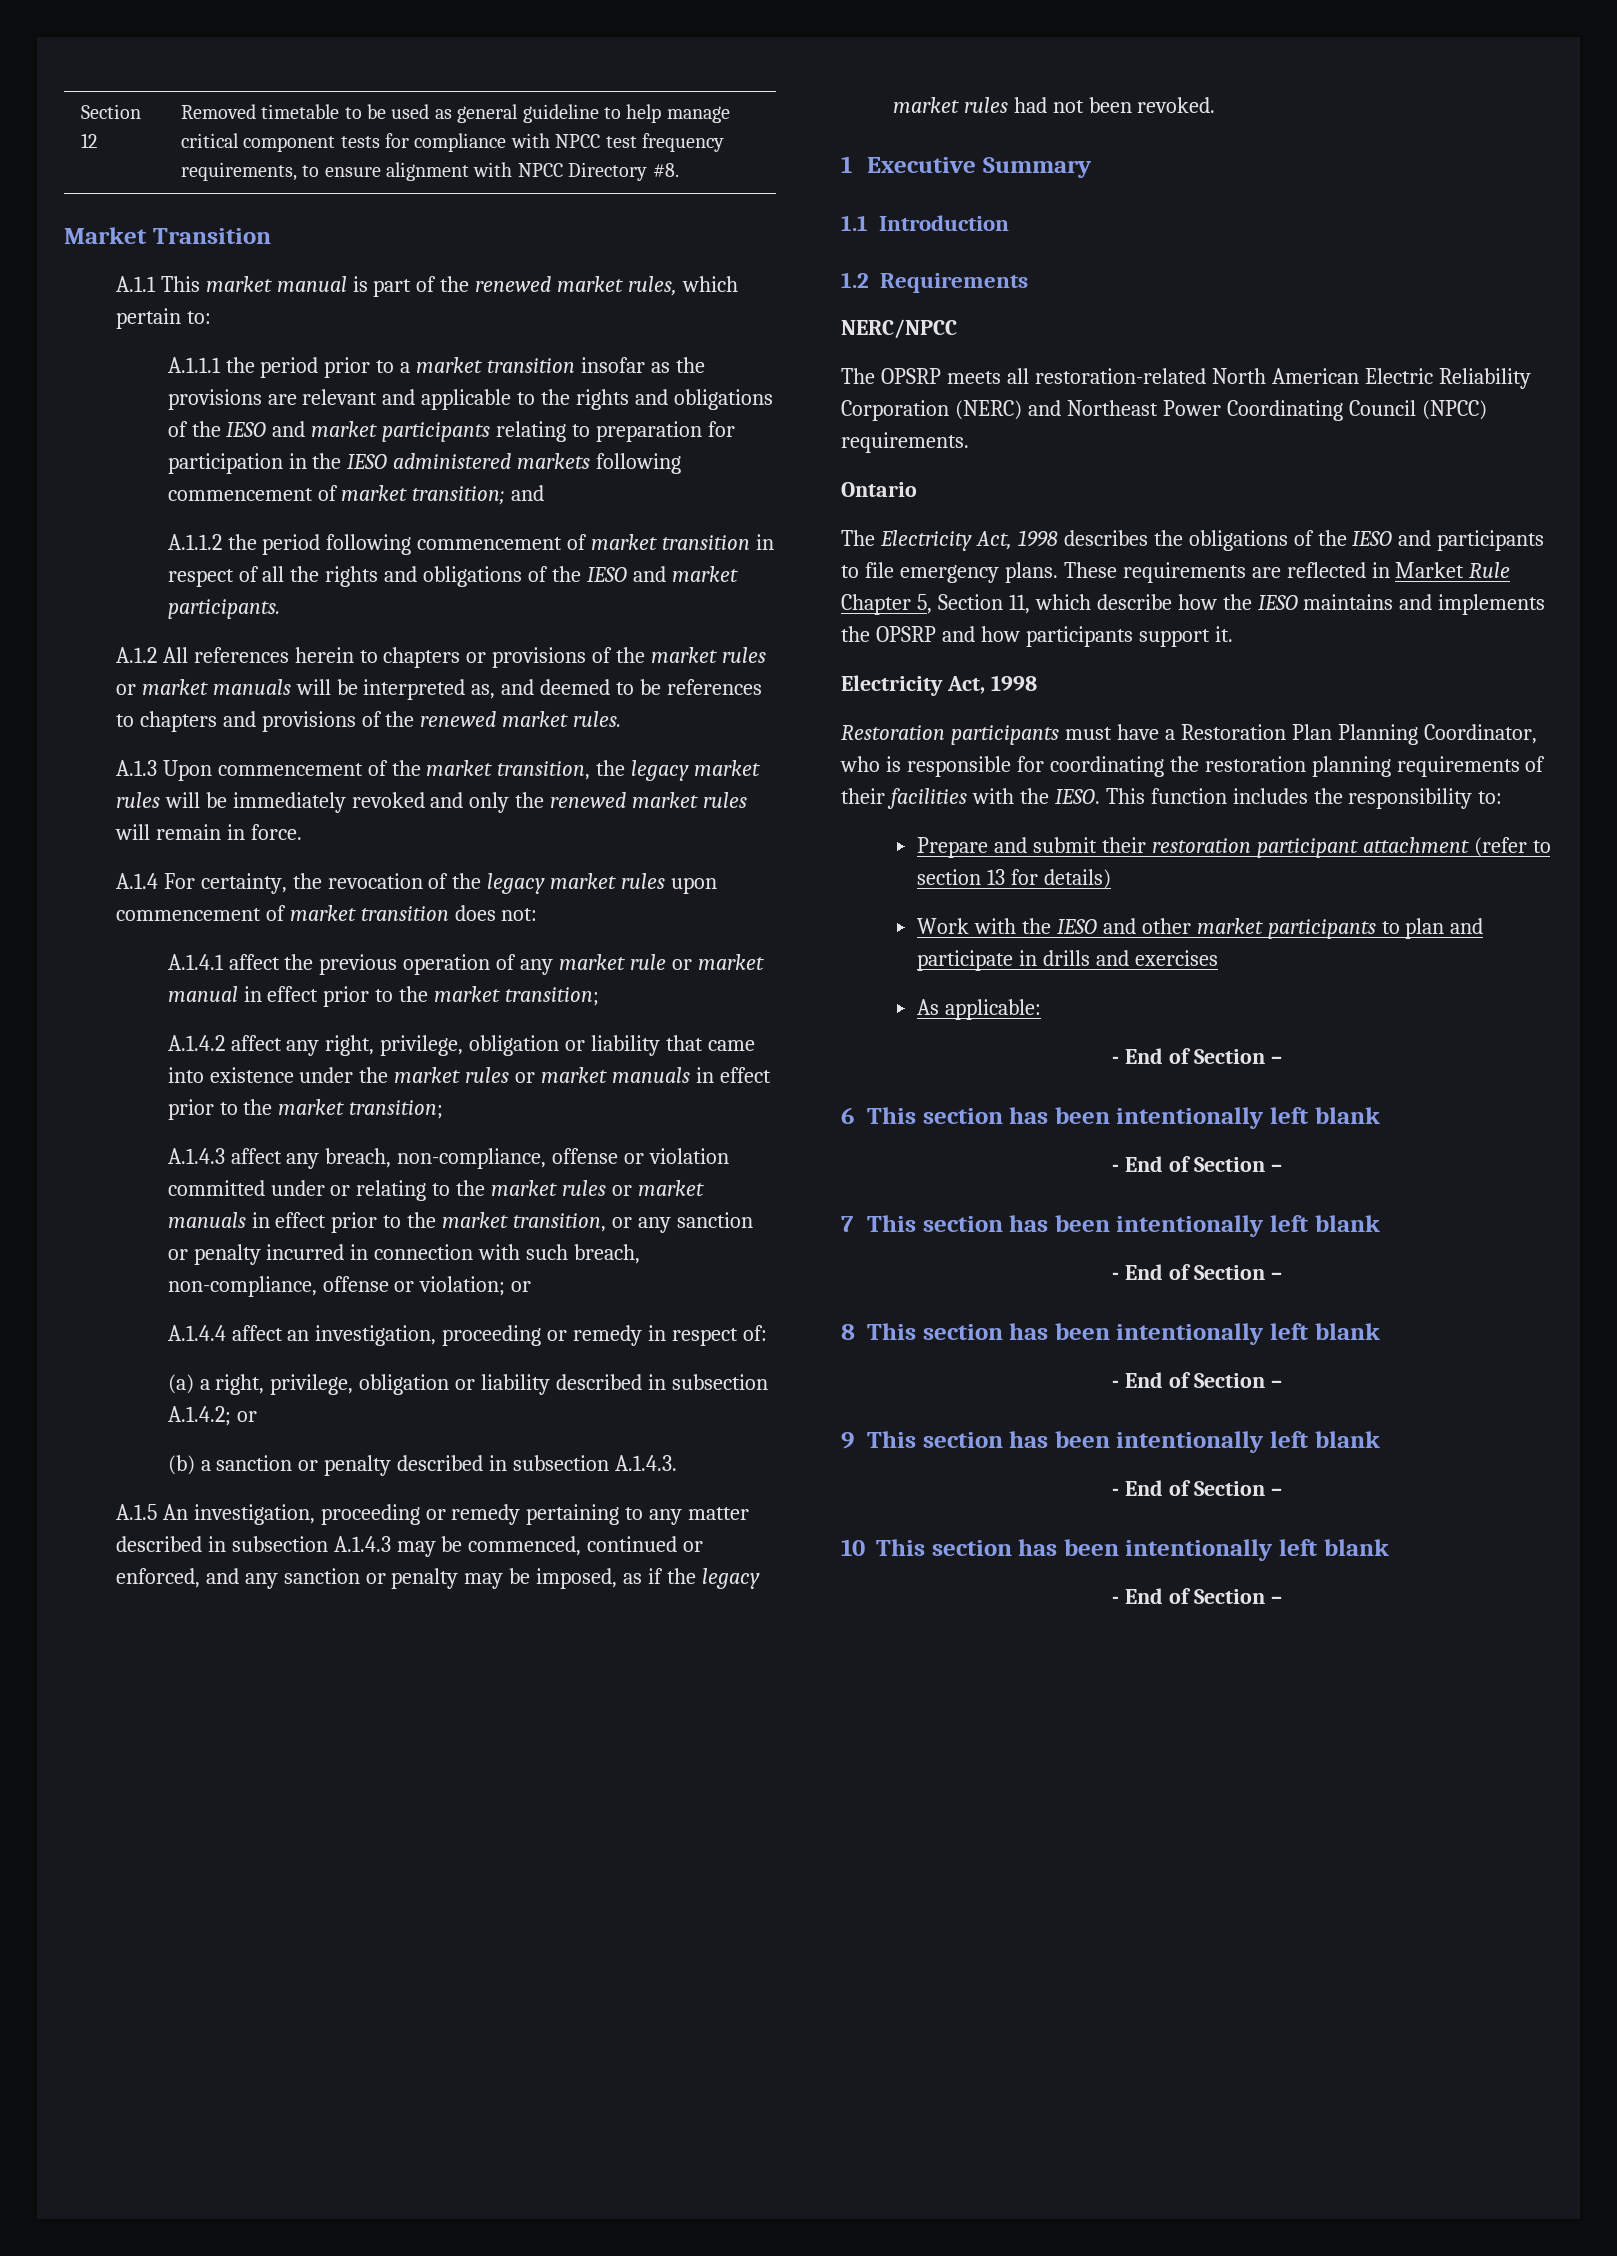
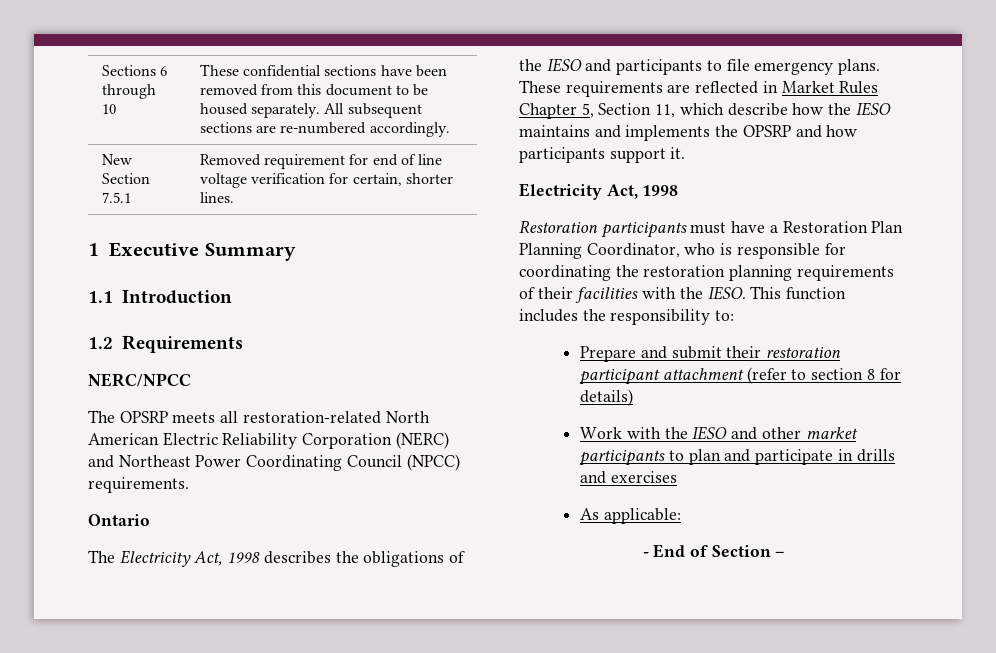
[80,104,141,119] [80,133,97,148] [180,104,730,123] [180,133,724,152] [180,162,679,181] [64,227,271,244] [115,276,739,297] [115,308,211,329] [167,357,705,378] [167,389,774,410] [167,421,736,442] [167,453,682,474] [167,485,545,505] [167,534,775,555] [167,566,738,587] [167,599,280,619] [115,647,767,668] [115,679,763,700] [115,711,622,732] [115,760,761,781] [115,792,748,813] [114,824,302,840] [115,873,718,894] [115,905,538,921] [167,954,764,975] [167,986,600,1007] [167,1035,756,1056] [167,1067,771,1083] [167,1099,444,1120] [167,1148,730,1169] [167,1180,705,1201] [167,1212,753,1233] [167,1244,641,1265] [167,1276,532,1297] [167,1325,768,1346] [167,1374,769,1395] [167,1406,257,1426] [167,1455,678,1476] [115,1504,750,1525] [115,1536,704,1557] [115,1568,761,1589] [892,97,1216,113] Section 12 | Removed timetable to be used as general guideline to help manage critical component tests for compliance with NPCC test frequency requirements, to ensure alignment with NPCC Directory #8. // Market Transition // A.1.1 This market manual is part of the renewed market rules, which pertain to: // A.1.1.1 the period prior to a market transition insofar as the provisions are relevant and applicable to the rights and obligations of the IESO and market participants relating to preparation for participation in the IESO administered markets following commencement of market transition; and // A.1.1.2 the period following commencement of market transition in respect of all the rights and obligations of the IESO and market participants. // A.1.2 All references herein to chapters or provisions of the market rules or market manuals will be interpreted as, and deemed to be references to chapters and provisions of the renewed market rules. // A.1.3 Upon commencement of the market transition, the legacy market rules will be immediately revoked and only the renewed market rules will remain in force. // A.1.4 For certainty, the revocation of the legacy market rules upon commencement of market transition does not: // A.1.4.1 affect the previous operation of any market rule or market manual in effect prior to the market transition; // A.1.4.2 affect any right, privilege, obligation or liability that came into existence under the market rules or market manuals in effect prior to the market transition; // A.1.4.3 affect any breach, non-compliance, offense or violation committed under or relating to the market rules or market manuals in effect prior to the market transition, or any sanction or penalty incurred in connection with such breach, non-compliance, offense or violation; or // A.1.4.4 affect an investigation, proceeding or remedy in respect of: // (a) a right, privilege, obligation or liability described in subsection A.1.4.2; or // (b) a sanction or penalty described in subsection A.1.4.3. // A.1.5 An investigation, proceeding or remedy pertaining to any matter described in subsection A.1.4.3 may be commenced, continued or enforced, and any sanction or penalty may be imposed, as if the legacy market rules had not been revoked. -> [101,65,168,76] [101,84,156,99] [101,104,116,114] [199,64,448,77] [199,84,429,96] [199,103,422,118] [199,122,450,137] [101,154,132,165] [101,173,150,184] [101,192,131,203] [199,154,443,169] [199,173,454,188] [199,192,234,203] Sections 6 through 10 | These confidential sections have been removed from this document to be housed separately. All subsequent sections are re-numbered accordingly. // New Section 7.5.1 | Removed requirement for end of line voltage verification for certain, shorter lines.
[1469,562,1511,578] Rule -> [839,81,879,94] Rules
[986,869,1005,885] 13 -> [866,369,875,380] 8
[841,1107,1380,1129] [1112,1156,1282,1172] [841,1215,1380,1237] [1112,1264,1282,1280] [841,1323,1380,1345] [1112,1372,1282,1388] [841,1431,1380,1453] [1112,1480,1282,1496] [841,1539,1389,1561] [1112,1588,1282,1604] // 6 This section has been intentionally left blank // - End of Section – // 7 This section has been intentionally left blank // - End of Section – // 8 This section has been intentionally left blank // - End of Section – // 9 This section has been intentionally left blank // - End of Section – // 10 This section has been intentionally left blank // - End of Section – -> (785, 554) none

